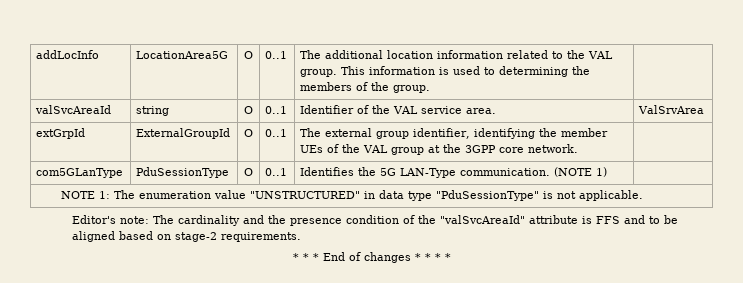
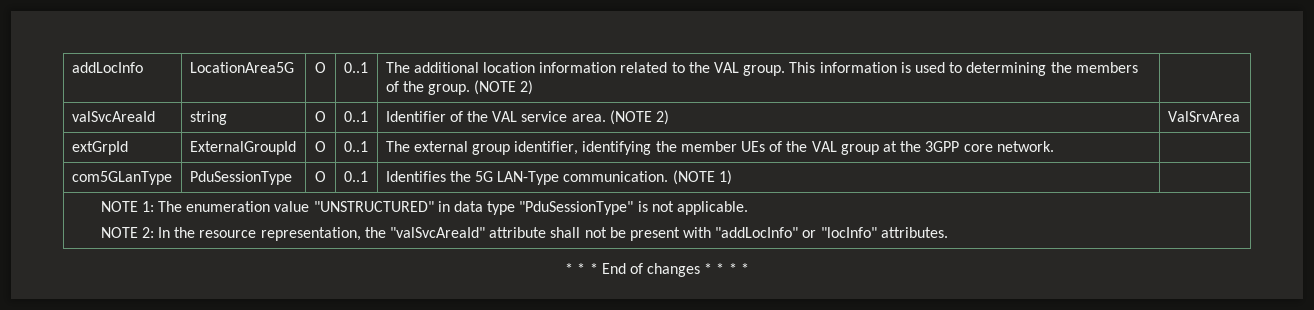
(431, 89) none -> [474,80,534,95] (NOTE 2)
(497, 111) none -> [609,110,670,125] (NOTE 2)
[71,215,678,226] [71,231,301,242] // Editor's note: The cardinality and the presence condition of the "valSvcAreaId" attribute is FFS and to be aligned based on stage-2 requirements. -> [100,227,948,241] // NOTE 2: In the resource representation, the "valSvcAreaId" attribute shall not be present with "addLocInfo" or "locInfo" attributes.

